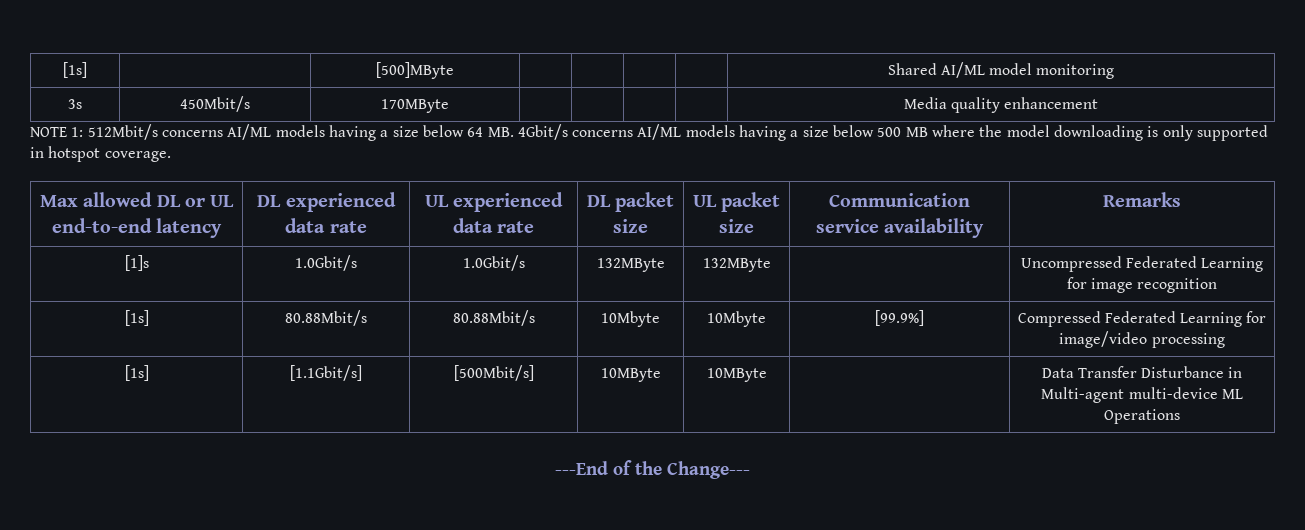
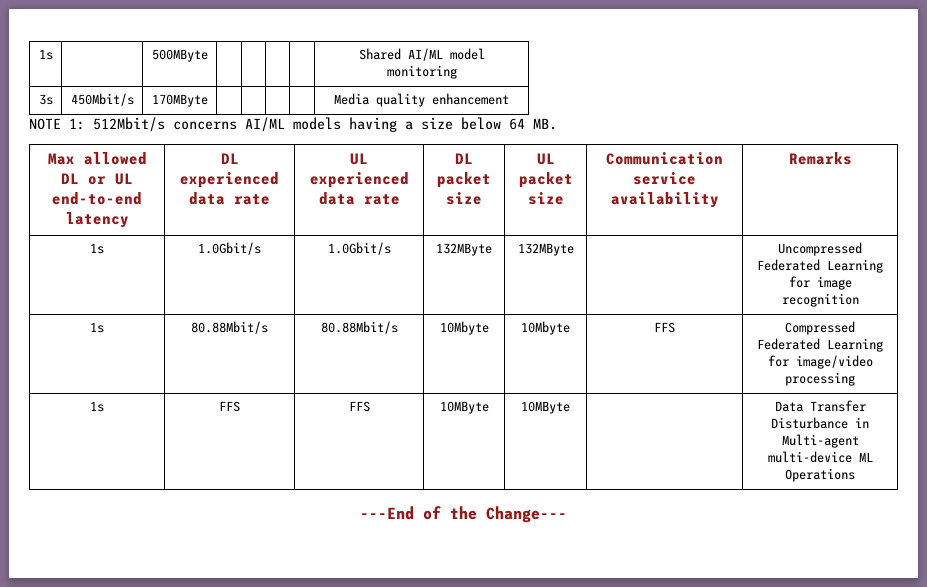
[63,62,87,78] [376,62,454,79] [1s] | | [500]MByte -> [38,49,53,60] [151,49,208,62] 1s | | 500MByte
[517,124,1268,141] [30,146,171,162] 4Gbit/s concerns AI/ML models having a size below 500 MB where the model downloading is only supported in hotspot coverage. -> (557, 124) none
[124,255,149,271] [1]s -> [90,243,104,254] 1s
[124,310,149,326] [1s] -> [90,322,104,333] 1s
[875,310,924,326] [99.9%] -> [654,322,675,333] FFS
[124,365,149,381] [290,365,362,381] [453,365,534,381] [1s] | [1.1Gbit/s] | [500Mbit/s] -> [90,401,104,412] [219,401,240,412] [348,401,370,412] 1s | FFS | FFS

